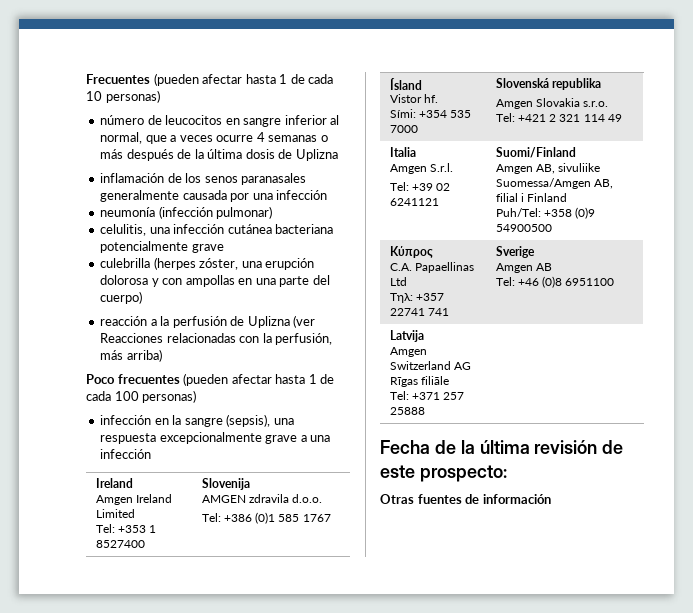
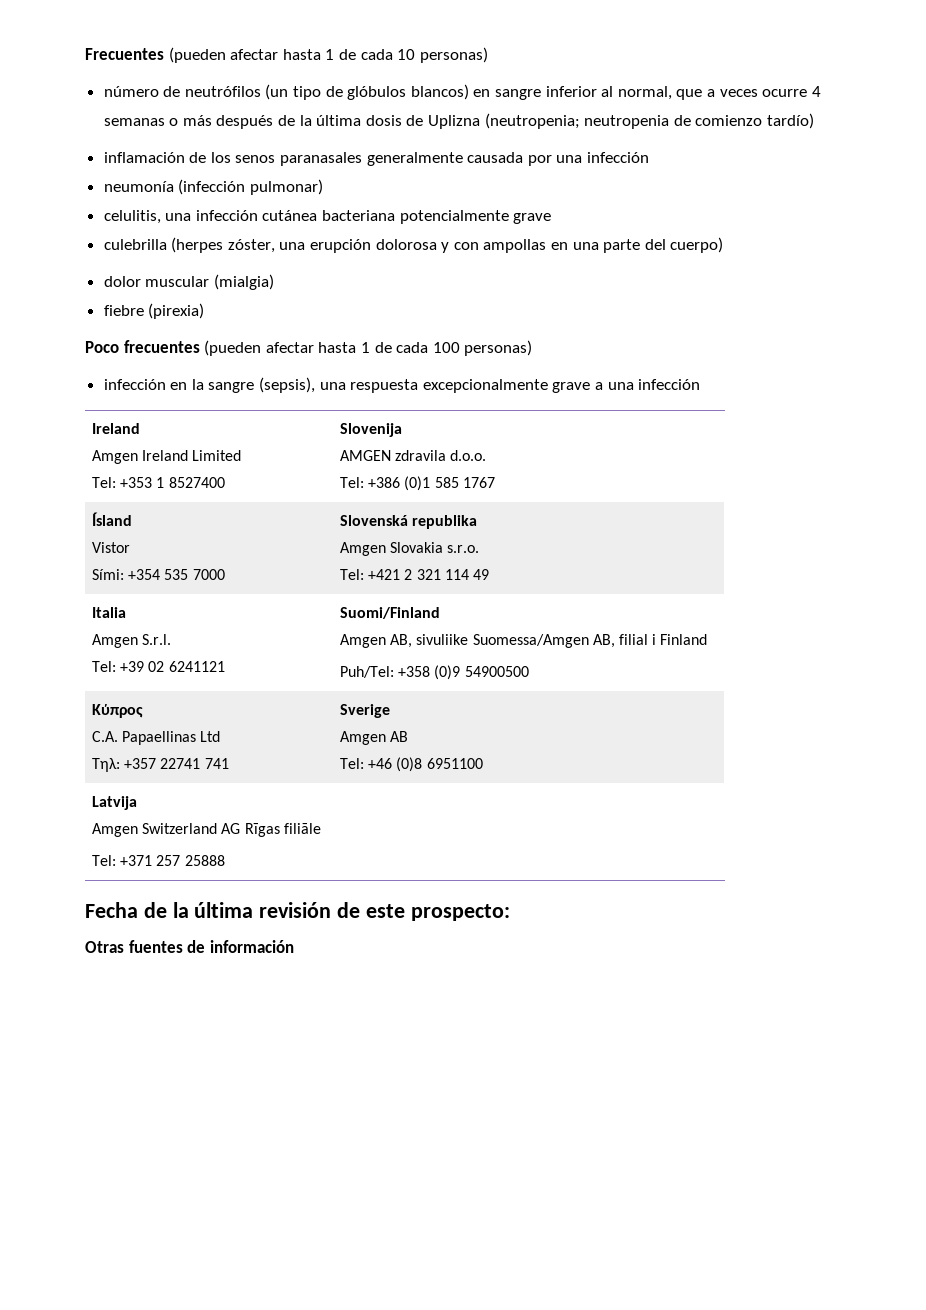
[165,115,223,125] leucocitos -> [184,84,469,100] neutrófilos (un tipo de glóbulos blancos)
(338, 155) none -> [484,113,814,129] (neutropenia; neutropenia de comienzo tardío)
[100,315,316,328] [100,333,333,345] [100,349,162,362] reacción a la perfusión de Uplizna (ver Reacciones relacionadas con la perfusión, más arriba) -> [103,274,274,290] [103,303,205,319] dolor muscular (mialgia) // fiebre (pirexia)
[424,94,439,103] hf. -> (130, 547) none

